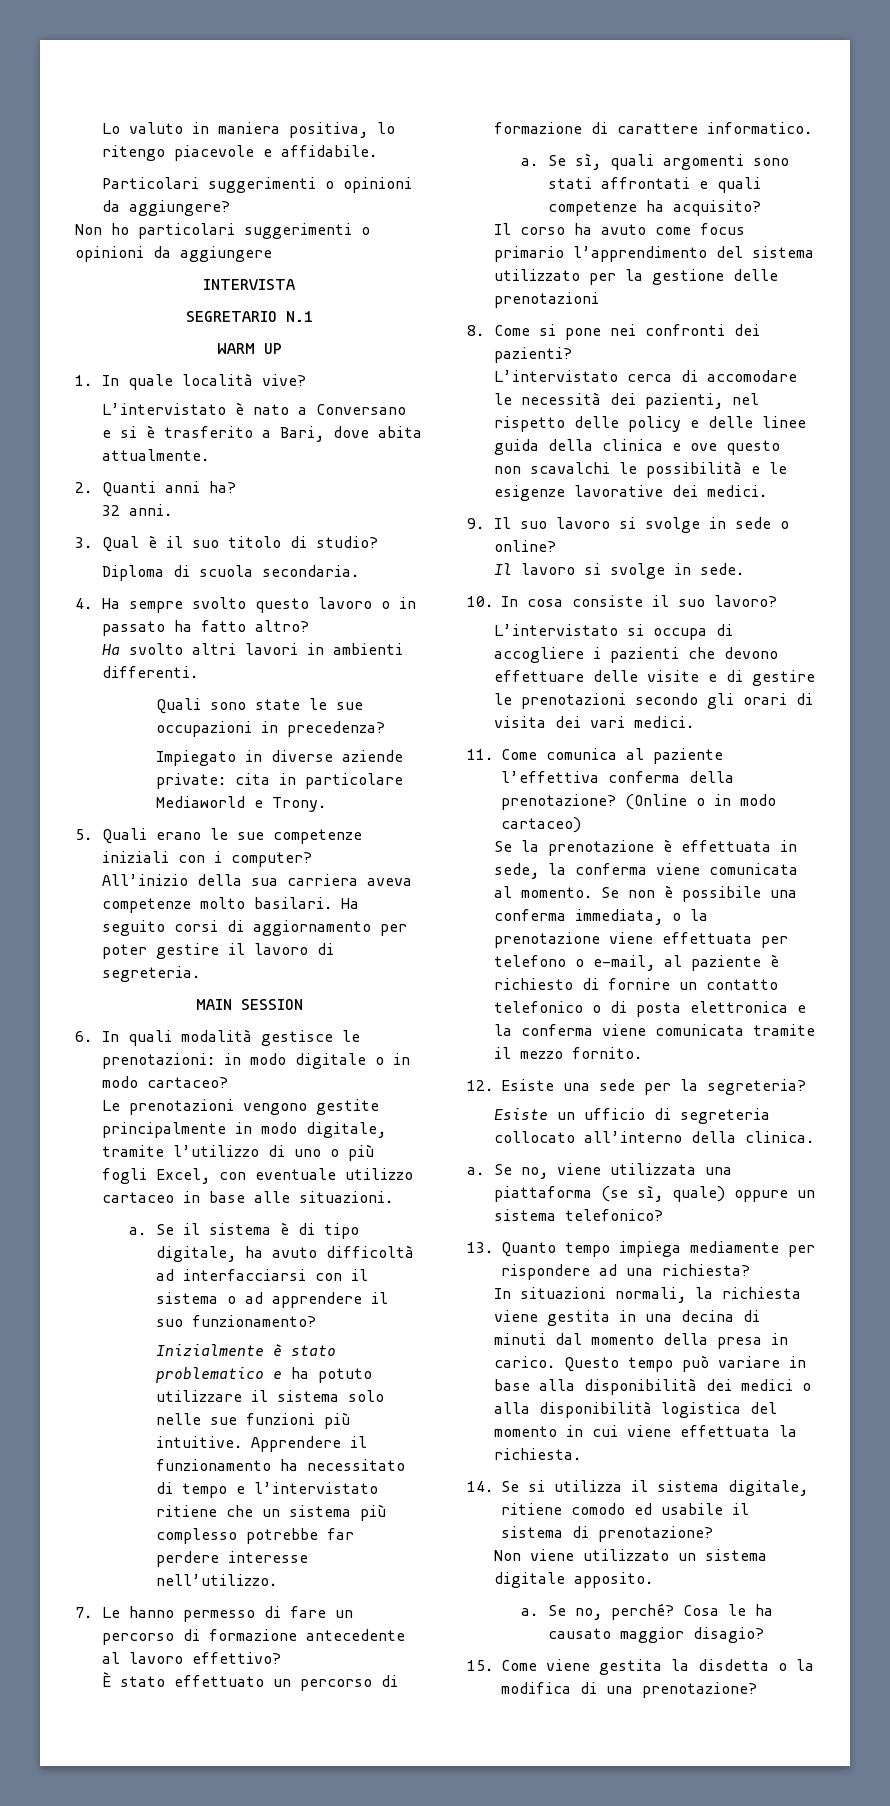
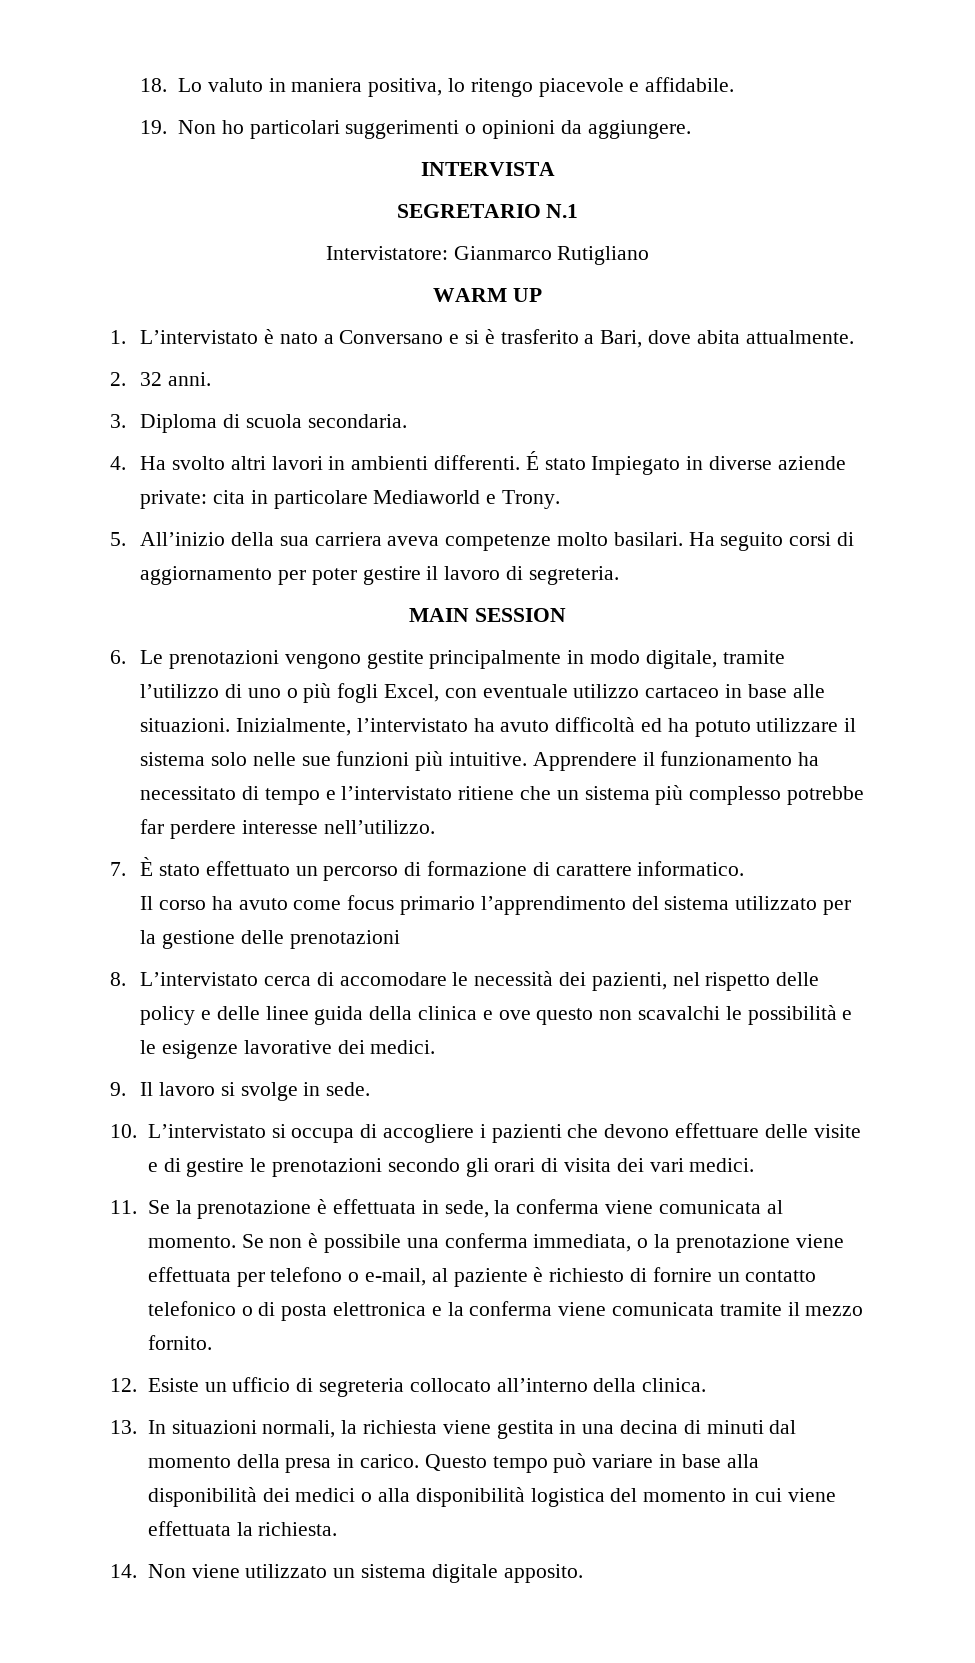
(101, 128) none -> [140,78,168,92] 18.
[101,177,412,193] [101,200,230,216] Particolari suggerimenti o opinioni da aggiungere? // -> [140,120,168,134] 19.
[180,246,272,262] aggiungere -> [587,120,691,139] aggiungere.
(313, 316) none -> [325,246,650,265] // Intervistatore: Gianmarco Rutigliano
[101,373,306,390] In quale località vive? // -> (126, 337) none
[101,481,236,497] Quanti anni ha? // -> (126, 379) none
[101,535,378,552] Qual è il suo titolo di studio? // -> (126, 421) none
[128,597,416,613] [101,620,309,636] [101,644,120,655] sempre svolto questo lavoro o in passato ha fatto altro? // Ha -> (167, 463) none
[155,698,363,714] [155,721,385,737] // Quali sono state le sue occupazioni in precedenza? // -> [525,451,586,470] É stato
[101,828,362,844] [101,851,312,867] Quali erano le sue competenze iniziali con i computer? // -> (126, 539) none
[101,1029,360,1046] [101,1053,410,1069] [101,1076,228,1088] In quali modalità gestisce le prenotazioni: in modo digitale o in modo cartaceo? // -> (126, 657) none
[128,1222,359,1239] [155,1245,414,1262] [155,1269,368,1281] [155,1292,388,1308] [155,1315,316,1327] [155,1344,336,1356] [155,1367,282,1383] // a. Se il sistema è di tipo digitale, ha avuto difficoltà ad interfacciarsi con il sistema o ad apprendere il suo funzionamento? // Inizialmente è stato problematico e -> [235,717,662,736] Inizialmente, l’intervistato ha avuto difficoltà ed
[101,1606,353,1622] [101,1629,405,1645] [101,1652,281,1664] Le hanno permesso di fare un percorso di formazione antecedente al lavoro effettivo? // -> (126, 869) none
[520,153,789,170] [547,177,761,193] [547,200,761,216] // a. Se sì, quali argomenti sono stati affrontati e quali competenze ha acquisito? -> (745, 868) none
[493,324,760,340] [493,347,572,363] Come si pone nei confronti dei pazienti? // -> (126, 979) none
[519,517,789,533] [493,540,556,552] [493,563,512,575] suo lavoro si svolge in sede o online? // Il -> (154, 1089) none
[501,595,777,607] In cosa consiste il suo lavoro? // -> (137, 1131) none
[501,748,723,764] [501,771,734,783] [501,794,776,810] [501,817,581,833] Come comunica al paziente l’effettiva conferma della prenotazione? (Online o in modo cartaceo) // -> (137, 1207) none
[563,1079,806,1095] [493,1108,548,1120] una sede per la segreteria? // Esiste -> (199, 1385) none
[467,1163,732,1179] [493,1185,815,1202] [493,1209,663,1221] [467,1241,815,1257] [501,1264,750,1280] a. Se no, viene utilizzata una piattaforma (se sì, quale) oppure un sistema telefonico? // 13. Quanto tempo impiega mediamente per rispondere ad una richiesta? // -> [110,1420,137,1434] 13.
[501,1480,808,1496] [501,1503,749,1515] [501,1526,713,1542] Se si utilizza il sistema digitale, ritiene comodo ed usabile il sistema di prenotazione? // -> (137, 1571) none
[520,1603,773,1620] [547,1627,764,1643] [467,1659,814,1675] [501,1682,757,1698] // a. Se no, perché? Cosa le ha causato maggior disagio? // 15. Come viene gestita la disdetta o la modifica di una prenotazione? -> (583, 1573) none

